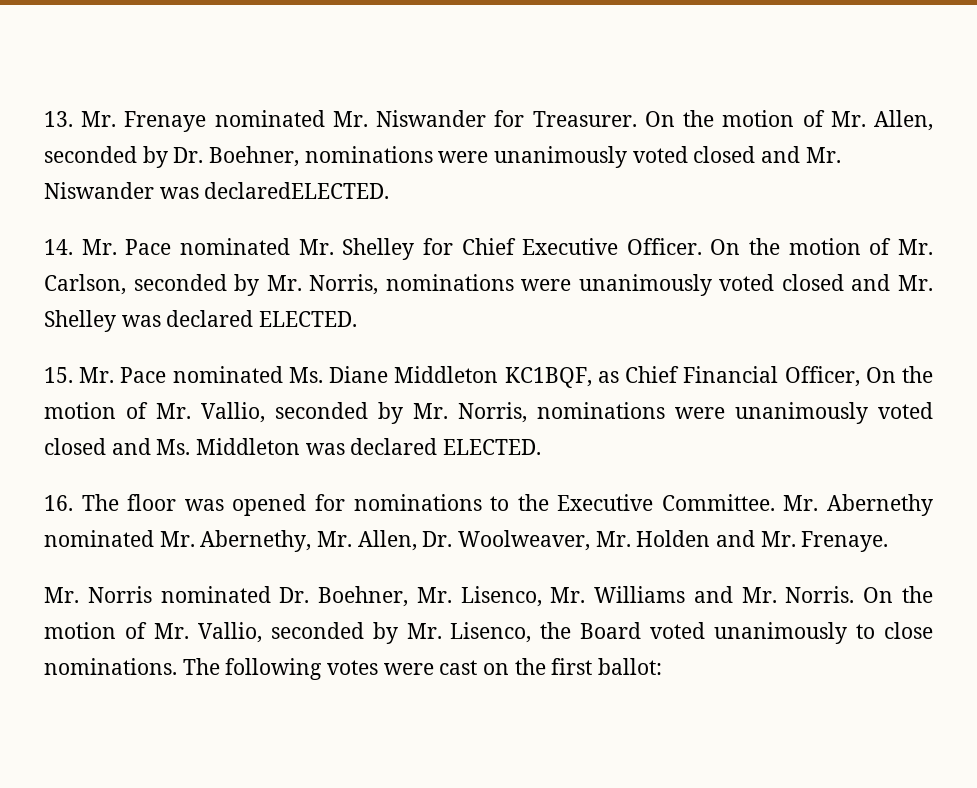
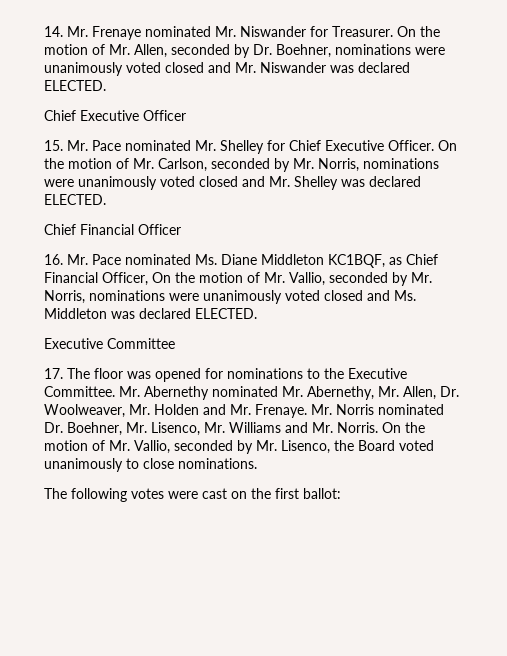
[44,111,73,127] 13. -> [44,26,63,37] 14.
[204,182,390,199] [44,239,73,255] declaredELECTED. // 14. -> [358,62,410,73] [44,80,106,91] [44,110,186,121] [44,140,63,151] declared ELECTED. // Chief Executive Officer // 15.
[44,367,73,383] 15. -> [44,224,181,235] [44,254,63,265] Chief Financial Officer // 16.
[44,495,73,511] 16. -> [44,338,175,349] [44,368,63,379] Executive Committee // 17.
(889, 541) // -> (307, 411) none
(177, 666) none -> (257, 463) //

